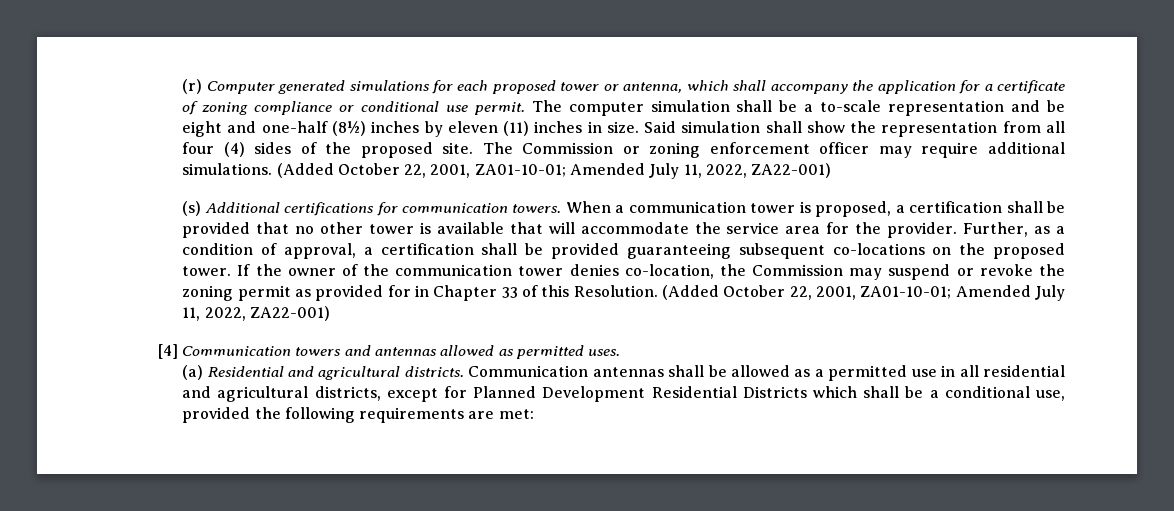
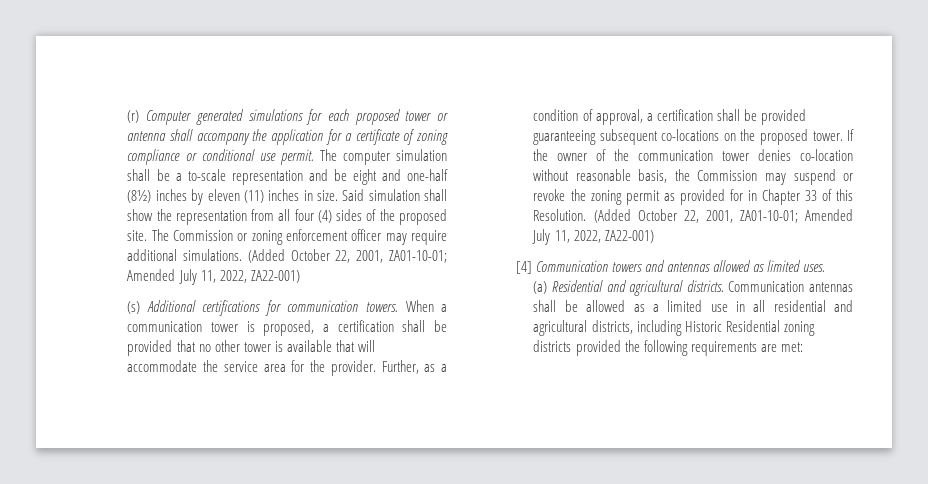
[623,80,729,93] antenna, which -> [127,131,167,141] antenna
[624,264,714,279] co-location, -> [800,149,853,161] [533,169,668,183] co-location without reasonable basis,
[516,345,585,359] permitted -> [767,260,802,272] limited
[828,365,908,381] permitted -> [667,300,703,312] limited
[386,386,1065,402] except for Planned Development Residential Districts which shall be a conditional use, -> [636,320,815,336] [533,340,572,352] including Historic Residential zoning districts

